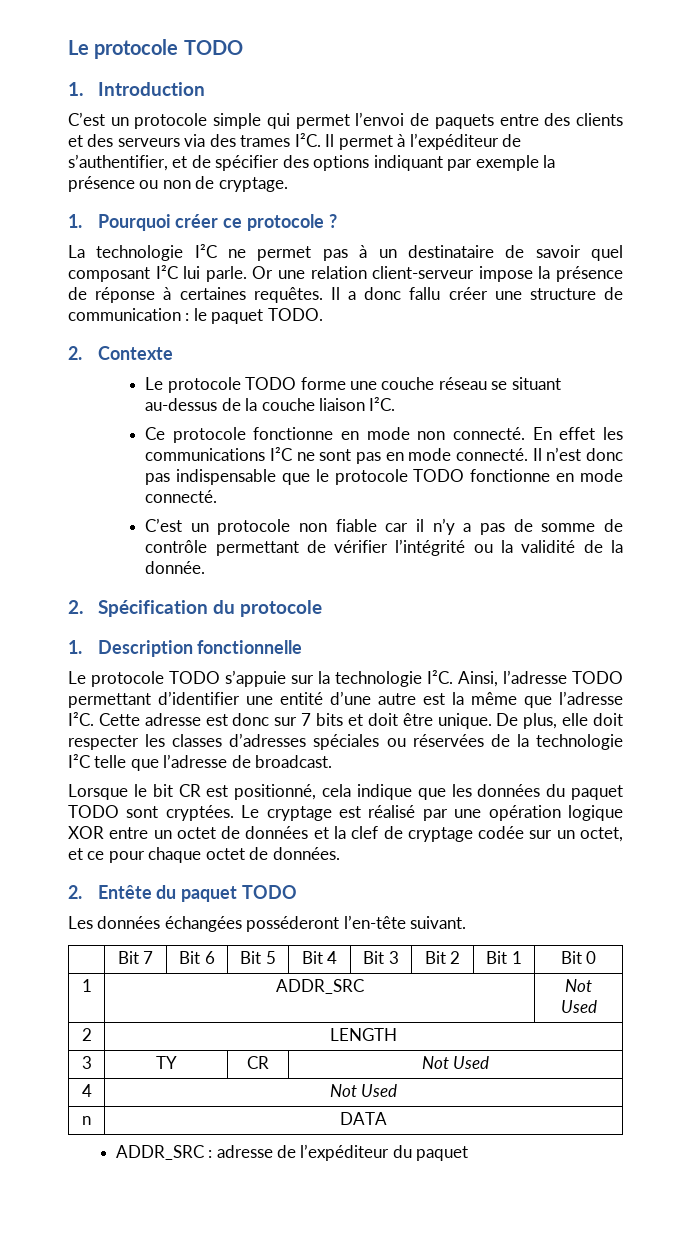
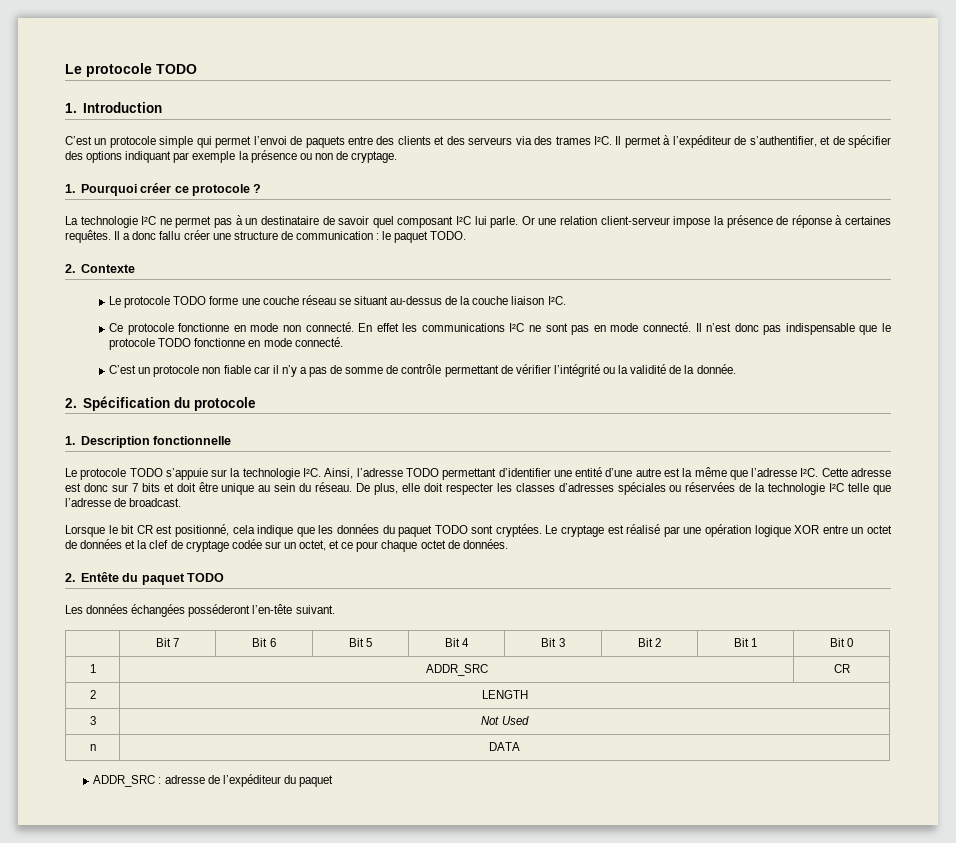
[437,713,492,729] unique. -> [221,482,353,495] unique au sein du réseau.
[565,979,592,992] [560,1000,597,1013] Not Used -> [833,664,850,673] CR
[155,1056,177,1069] [247,1056,269,1069] [421,1056,490,1069] [81,1084,92,1097] | TY | CR | Not Used // 4 -> (96, 720) none

